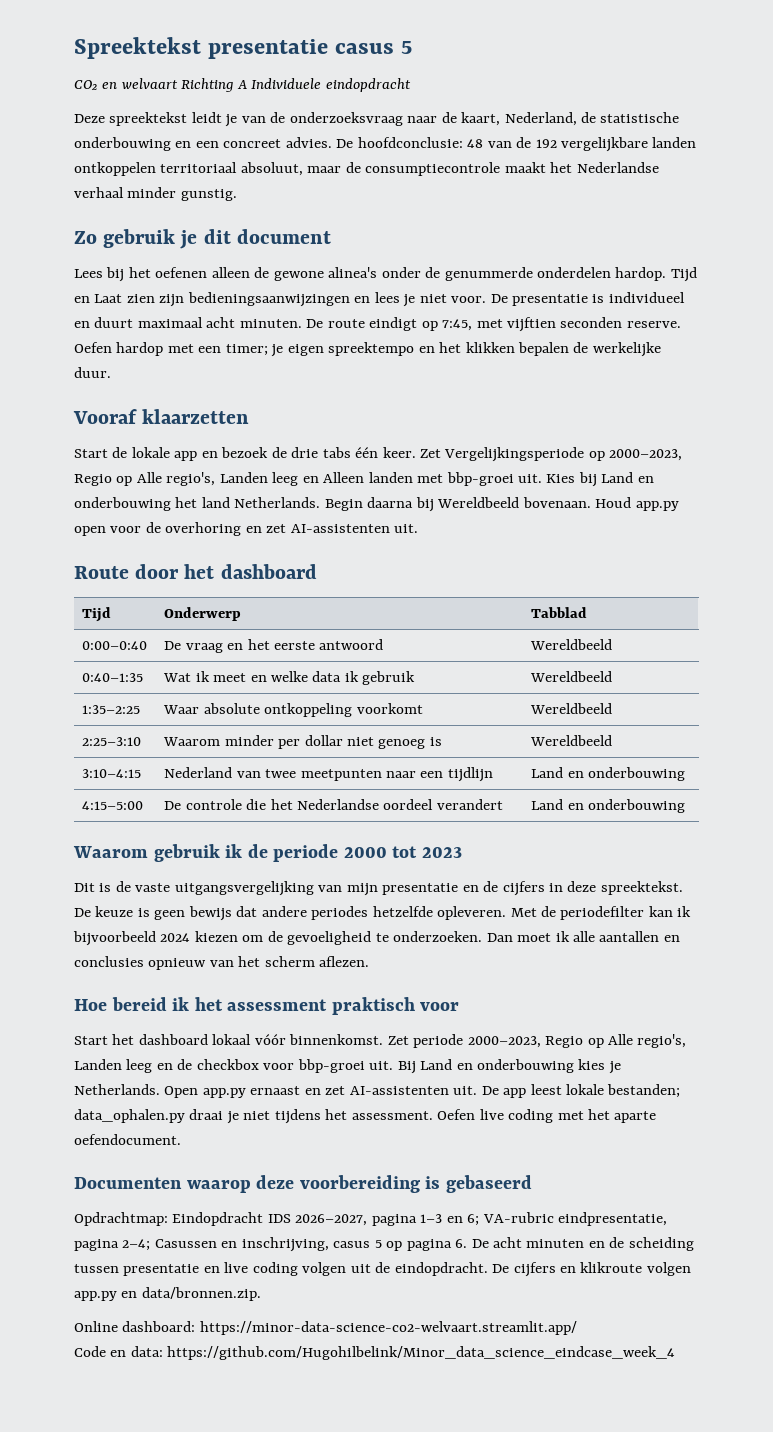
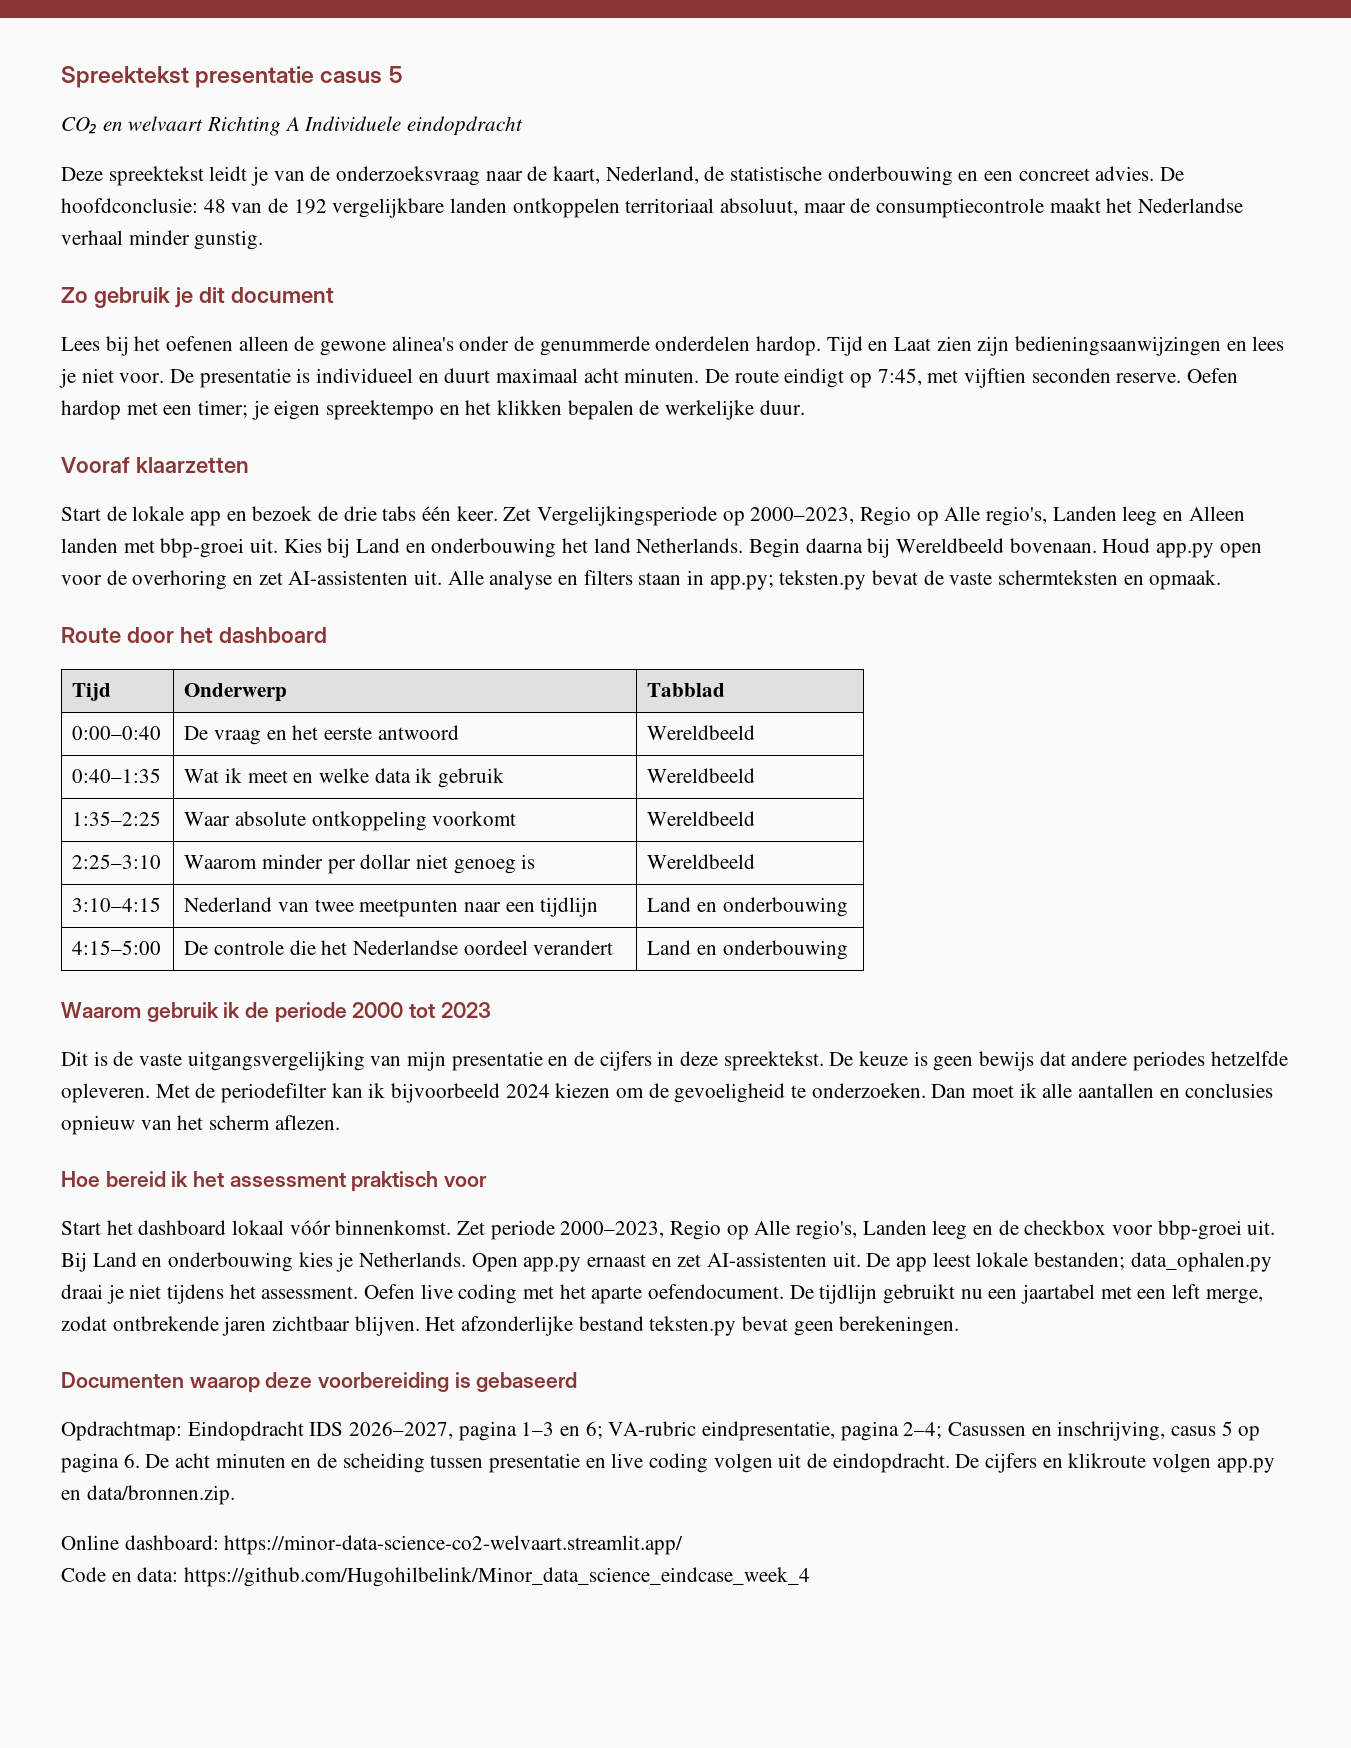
(419, 528) none -> [447,570,1222,590] Alle analyse en filters staan in app.py; teksten.py bevat de vaste schermteksten en opmaak.
(181, 1139) none -> [789,1284,1263,1304] [61,1316,960,1336] De tijdlijn gebruikt nu een jaartabel met een left merge, zodat ontbrekende jaren zichtbaar blijven. Het afzonderlijke bestand teksten.py bevat geen berekeningen.

